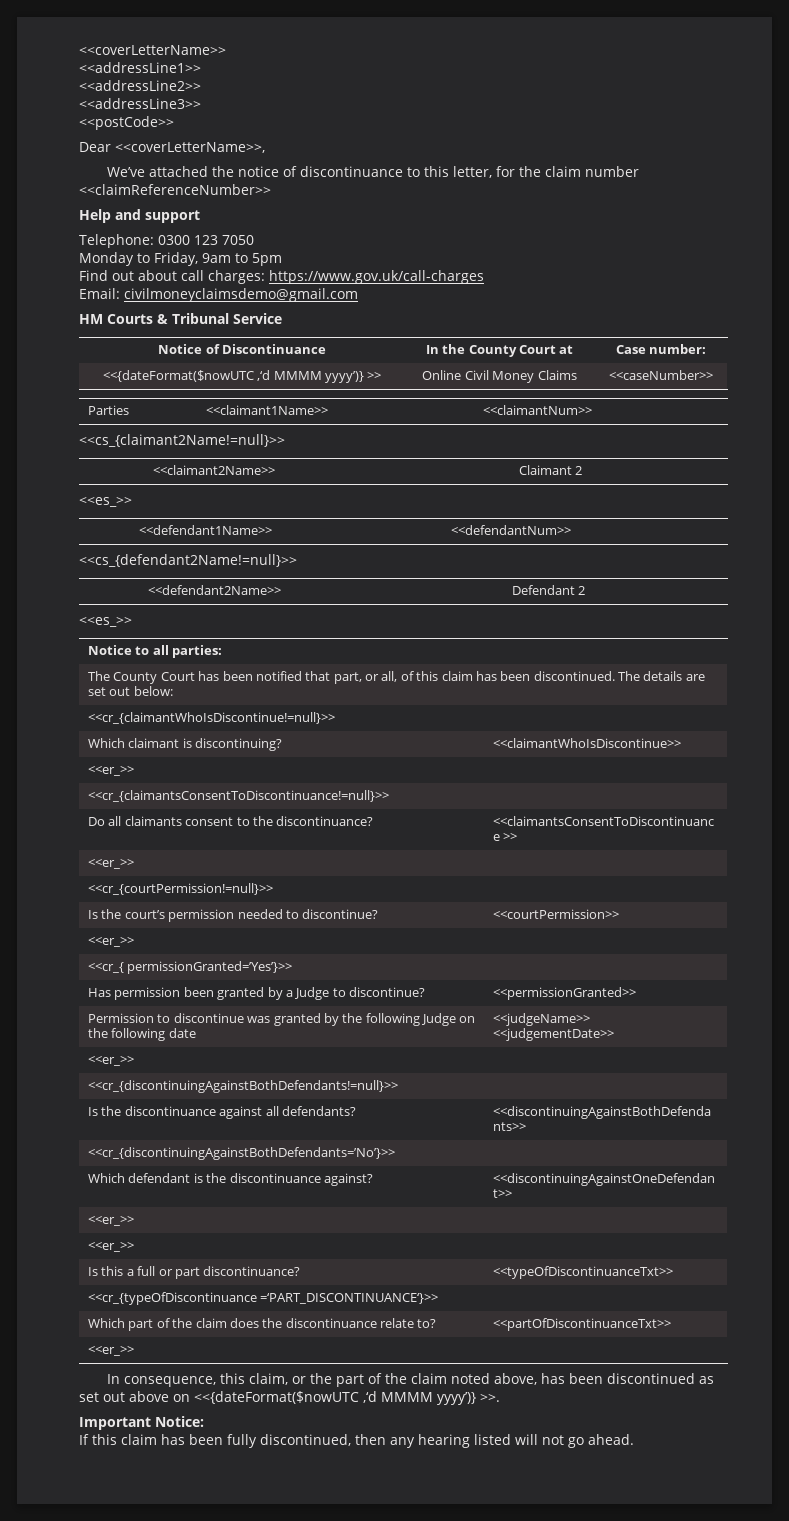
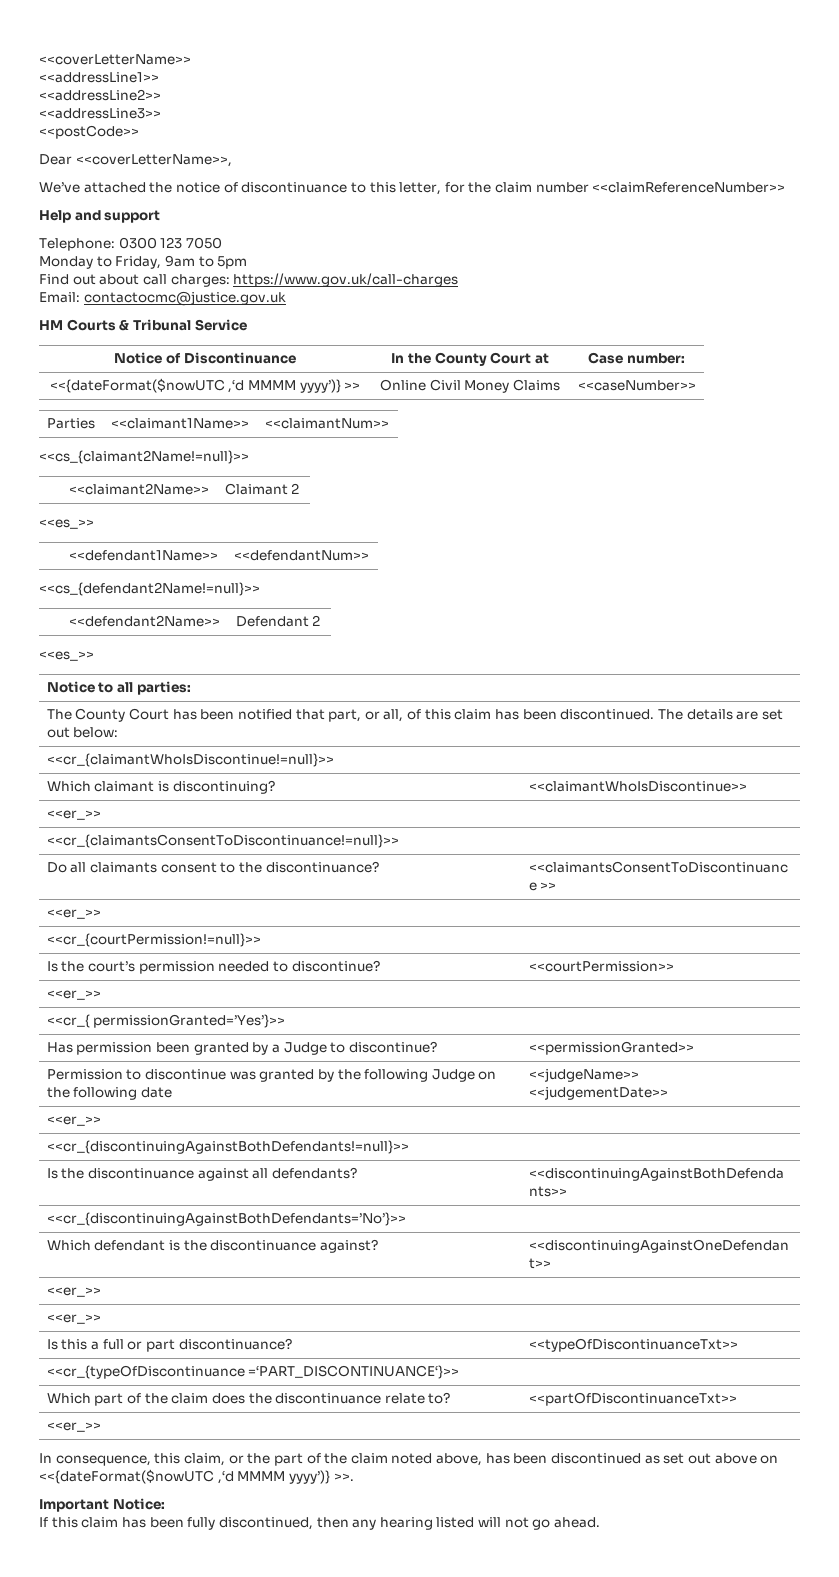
[124,288,358,302] civilmoneyclaimsdemo@gmail.com -> [83,291,286,306] contactocmc@justice.gov.uk

